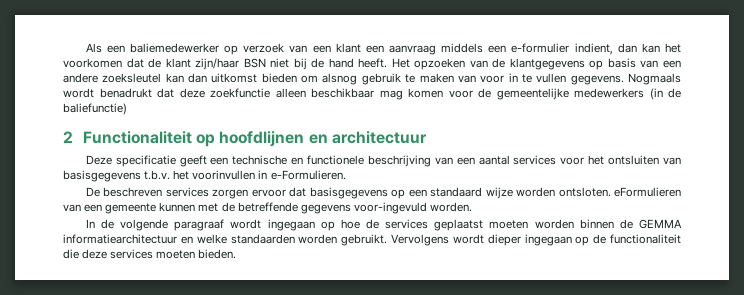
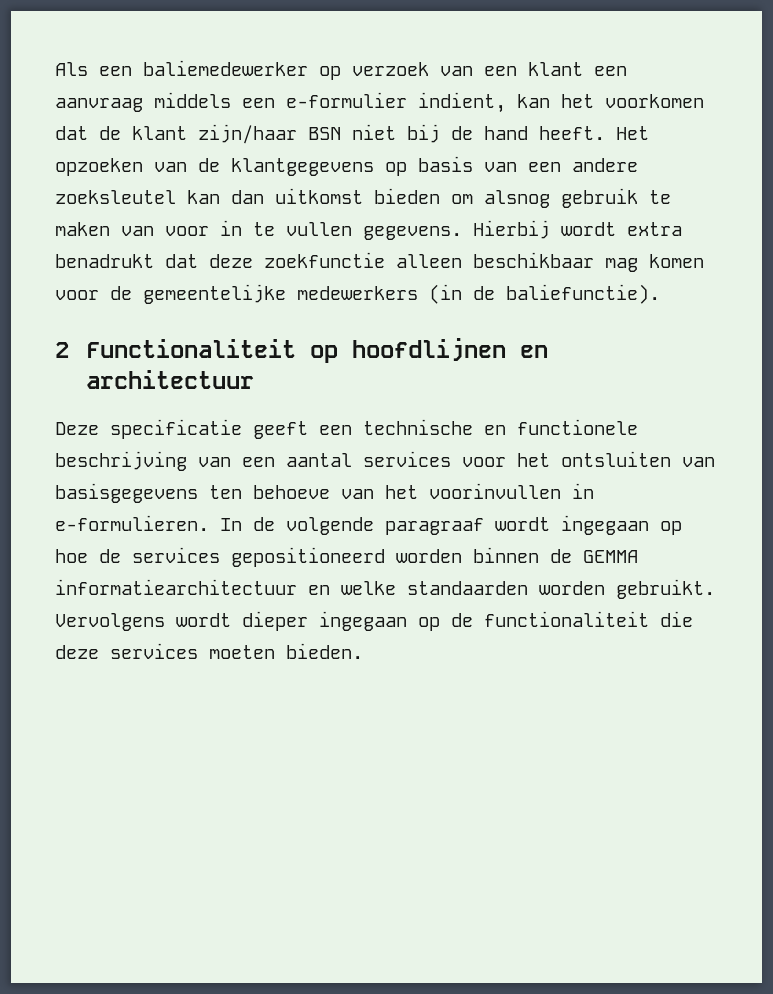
[617,43,637,53] dan -> (506, 102) none
[628,73,682,85] [63,88,94,98] Nogmaals wordt -> [473,220,682,239] Hierbij wordt extra
[63,103,127,115] baliefunctie) -> [506,284,660,304] baliefunctie).
[144,170,346,180] [85,187,681,199] [63,202,472,214] t.b.v. het voorinvullen in e-Formulieren. // De beschreven services zorgen ervoor dat basisgegevens op een standaard wijze worden ontsloten. eFormulieren van een gemeente kunnen met de betreffende gegevens voor-ingevuld worden. // -> [209,483,594,499] [55,515,209,531] ten behoeve van het voorinvullen in e-formulieren.
[434,219,529,231] geplaatst moeten -> [231,547,385,567] gepositioneerd

